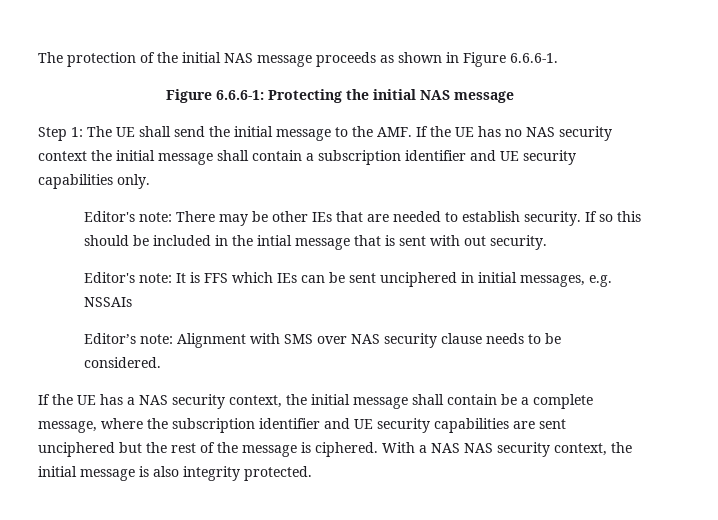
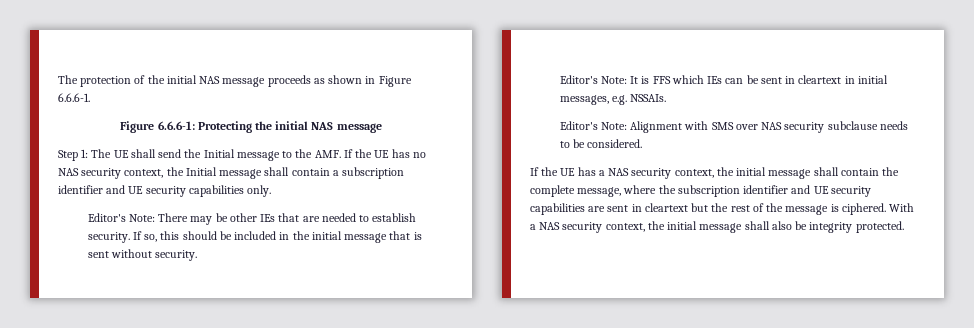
[234,126,273,137] initial -> [203,149,235,158] Initial
[38,150,155,161] context the initial -> [124,167,217,178] context, the Initial
[139,212,173,222] note: -> [128,214,155,222] Note:
[599,214,614,222] so -> [144,234,158,242] so,
[257,235,293,246] intial -> [311,231,342,240] initial
[430,235,487,246] with out -> [110,249,152,258] without
[139,273,173,283] note: -> [600,76,627,84] Note:
[380,272,458,287] unciphered -> [785,75,842,84] in cleartext
[84,297,133,307] [84,333,174,344] NSSAIs // Editor’s note: -> [630,94,667,102] [559,121,627,130] NSSAIs. // Editor's Note:
[441,333,483,344] clause -> [827,121,878,130] subclause
[501,394,529,405] be a -> [882,167,900,176] the
[38,442,115,457] unciphered -> [631,203,688,212] in cleartext
[464,442,632,457] [38,466,179,481] NAS security context, the initial message is also -> [562,221,808,233] security context, the initial message shall also be

